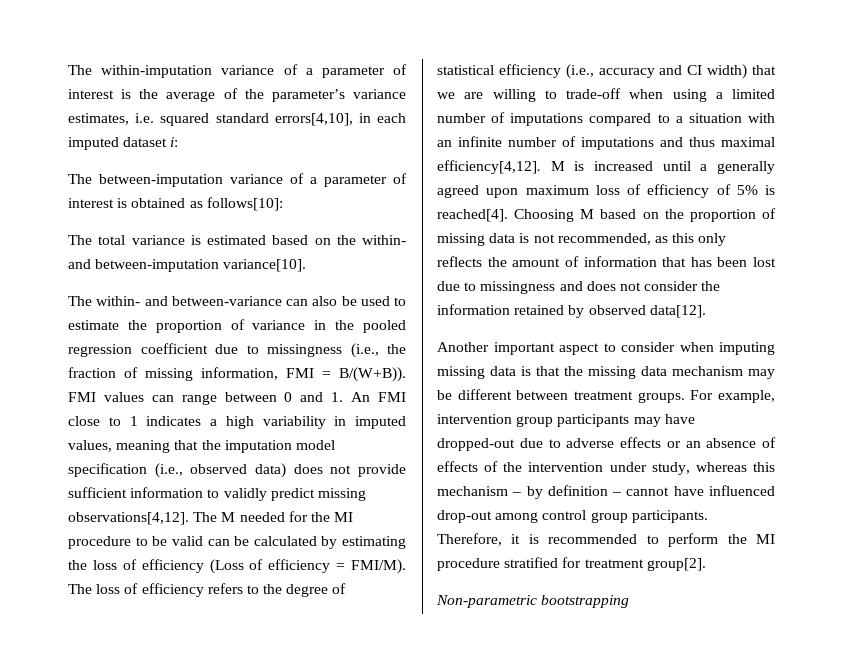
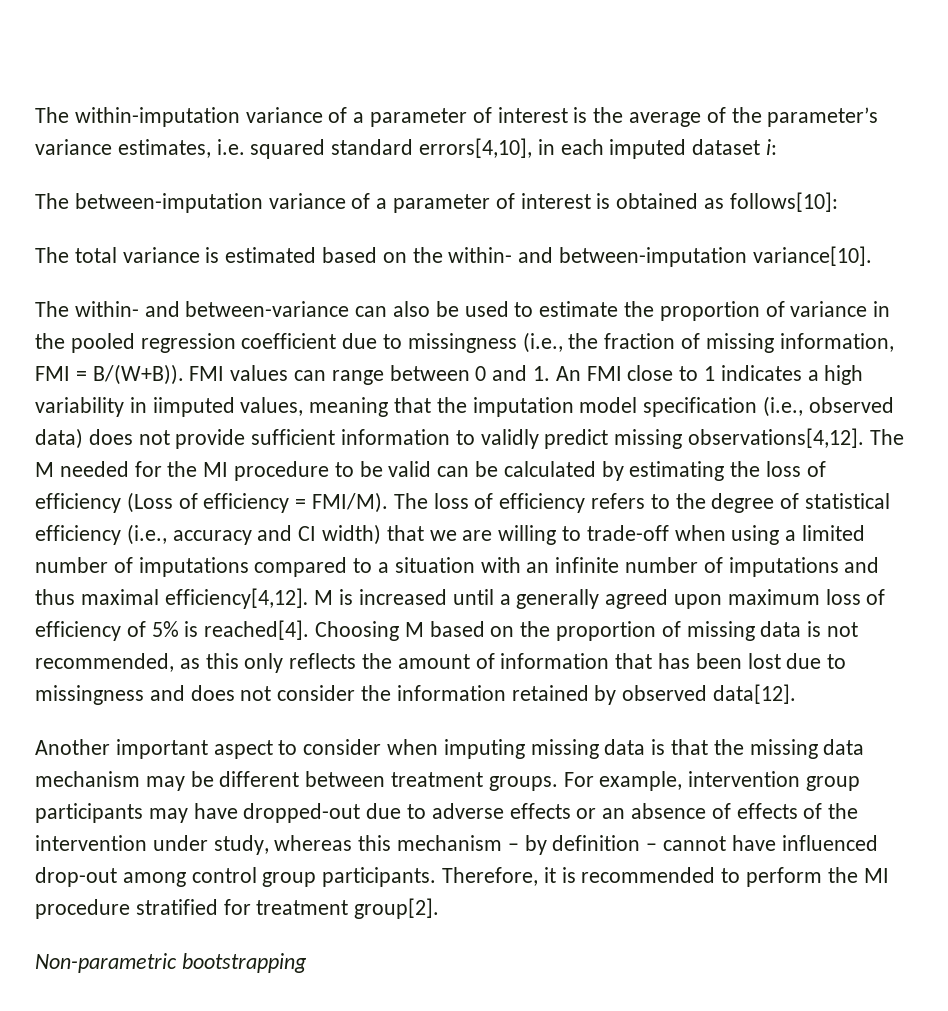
[355,416,406,429] imputed -> [152,397,235,417] iimputed

